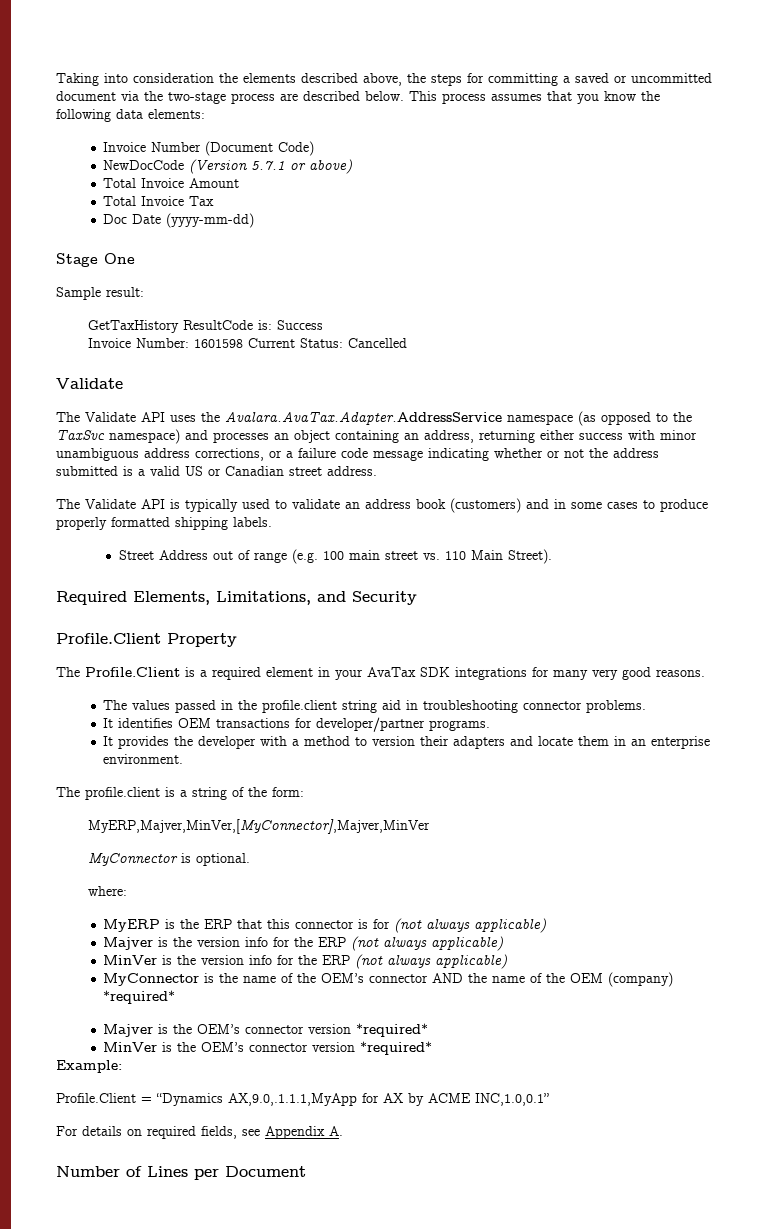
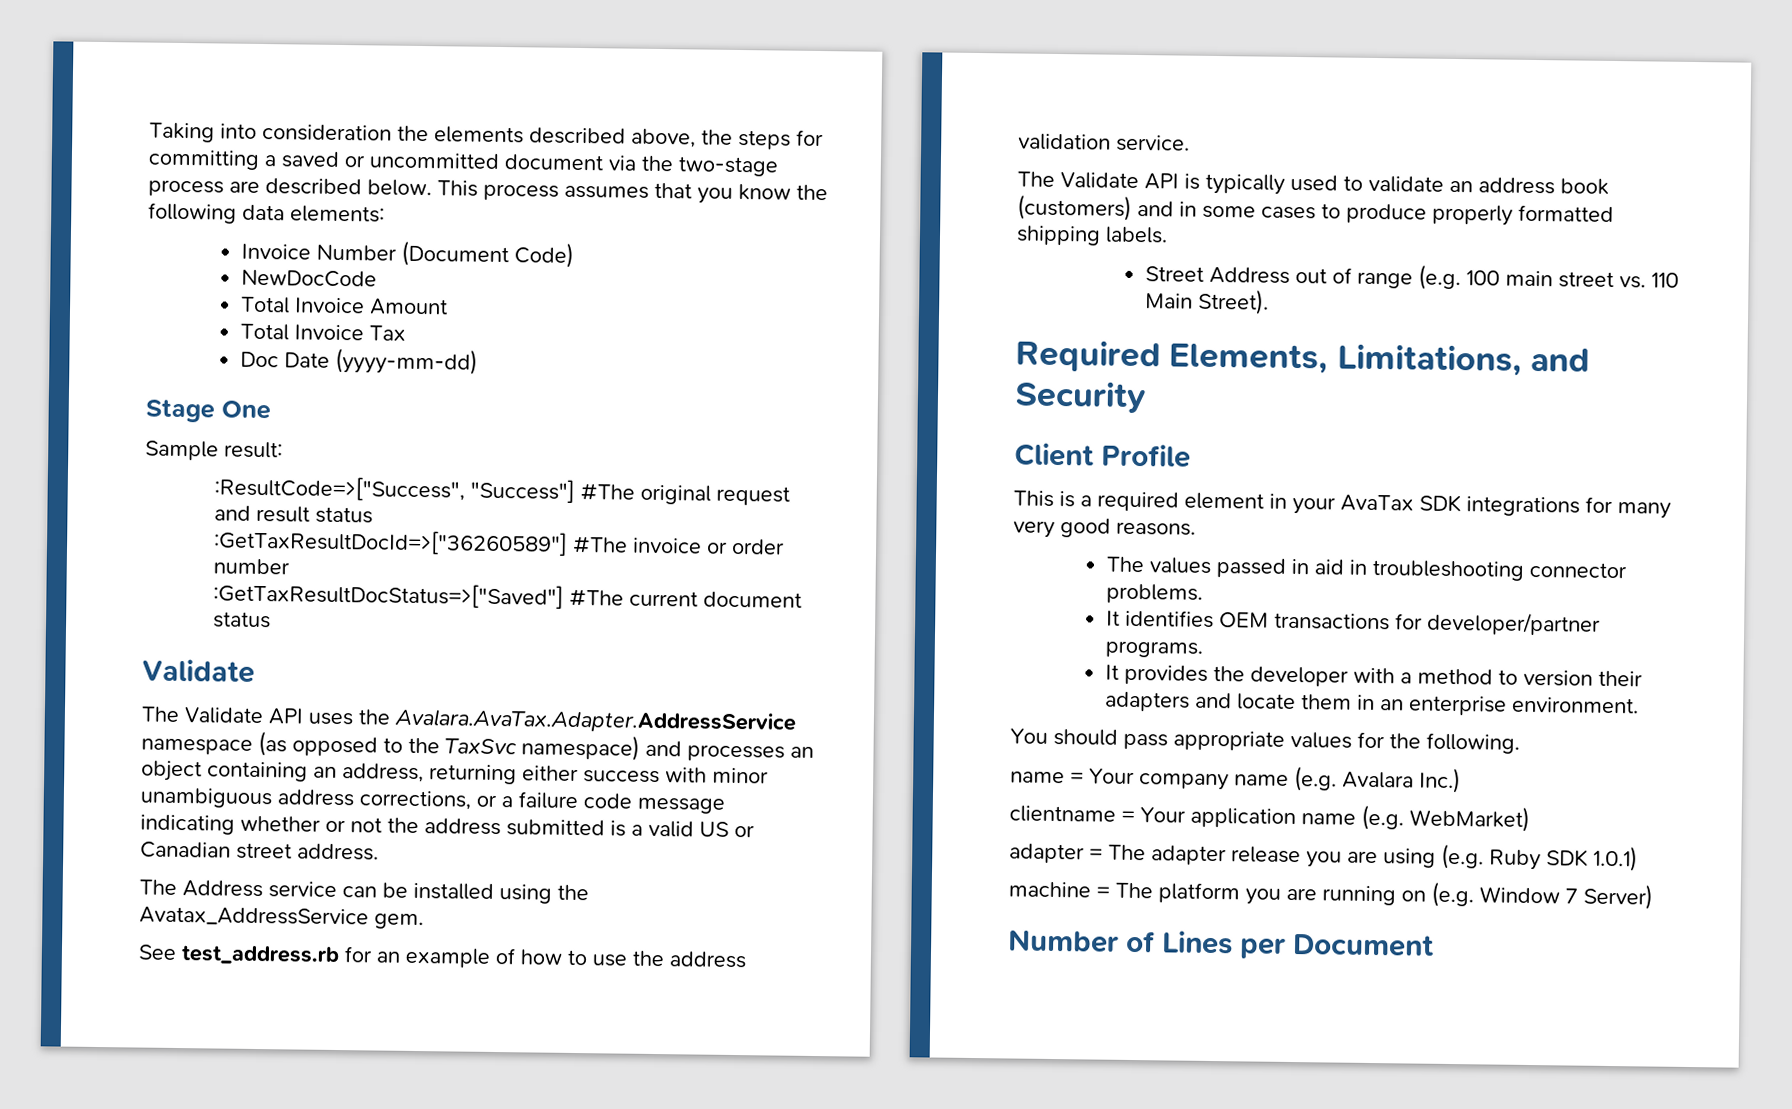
[189,159,353,174] (Version 5.7.1 or above) -> (377, 278) none
[87,320,323,333] [87,338,407,348] GetTaxHistory ResultCode is: Success // Invoice Number: 1601598 Current Status: Cancelled -> [213,475,790,506] [213,505,373,524] [212,528,785,556] [212,558,290,575] [212,581,802,609] [212,611,271,629] :ResultCode=>["Success", "Success"] #The original request and result status // :GetTaxResultDocId=>["36260589"] #The invoice or order number // :GetTaxResultDocStatus=>["Saved"] #The current document status
(377, 471) none -> [139,879,589,904] [139,906,424,930] [138,944,746,969] [1018,133,1190,152] // The Address service can be installed using the Avatax_AddressService gem. // See test_address.rb for an example of how to use the address validation service.
[56,633,237,647] [56,667,180,677] Profile.Client Property // The Profile.Client -> [1014,442,1191,468] [1013,490,1054,507] Client Profile // This
[238,700,378,713] the profile.client string -> (1309, 566) none
[56,787,304,800] [87,819,430,834] [87,852,250,866] [87,886,127,896] [103,918,547,933] [103,936,504,951] [103,954,508,969] [103,972,674,987] [103,990,176,1004] [103,1023,429,1037] [103,1041,433,1055] [56,1060,122,1073] [56,1093,549,1106] [56,1126,343,1139] The profile.client is a string of the form: // MyERP,Majver,MinVer,[MyConnector],Majver,MinVer // MyConnector is optional. // where: // MyERP is the ERP that this connector is for (not always applicable) // Majver is the version info for the ERP (not always applicable) // MinVer is the version info for the ERP (not always applicable) // MyConnector is the name of the OEM’s connector AND the name of the OEM (company) *required* // Majver is the OEM’s connector version *required* // MinVer is the OEM’s connector version *required* // Example: // Profile.Client = “Dynamics AX,9.0,.1.1.1,MyApp for AX by ACME INC,1.0,0.1” // For details on required fields, see Appendix A. -> [1010,728,1520,754] [1010,766,1461,794] [1009,804,1530,832] [1009,843,1638,872] [1008,881,1653,910] You should pass appropriate values for the following. // name = Your company name (e.g. Avalara Inc.) // clientname = Your application name (e.g. WebMarket) // adapter = The adapter release you are using (e.g. Ruby SDK 1.0.1) // machine = The platform you are running on (e.g. Window 7 Server)

